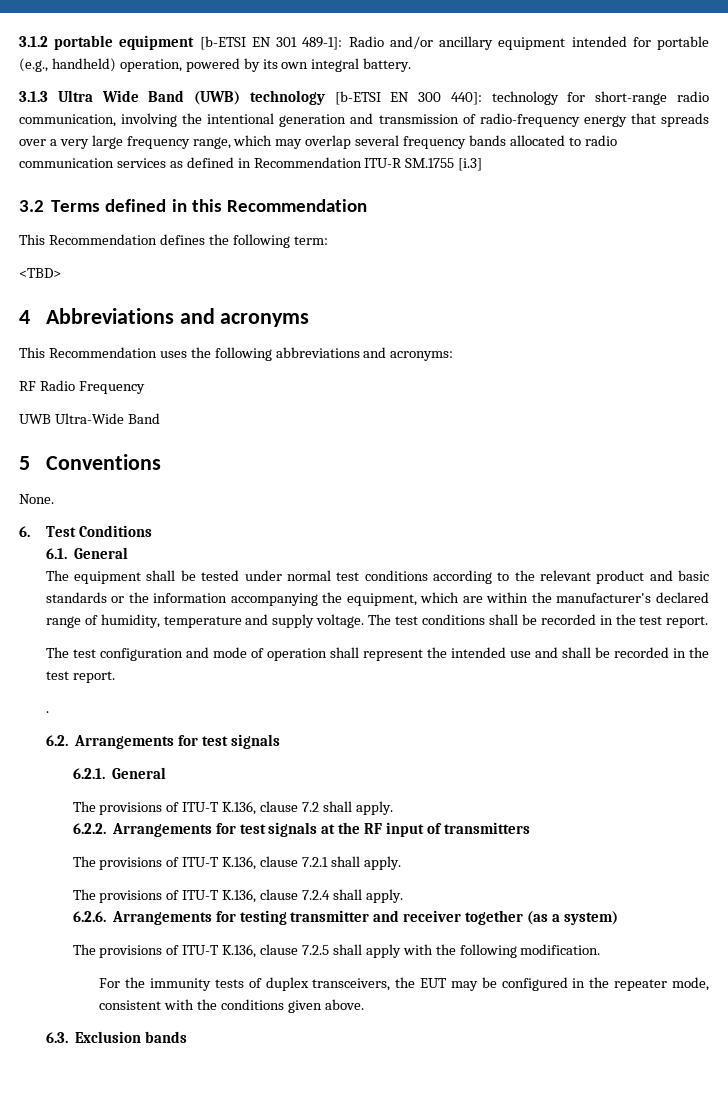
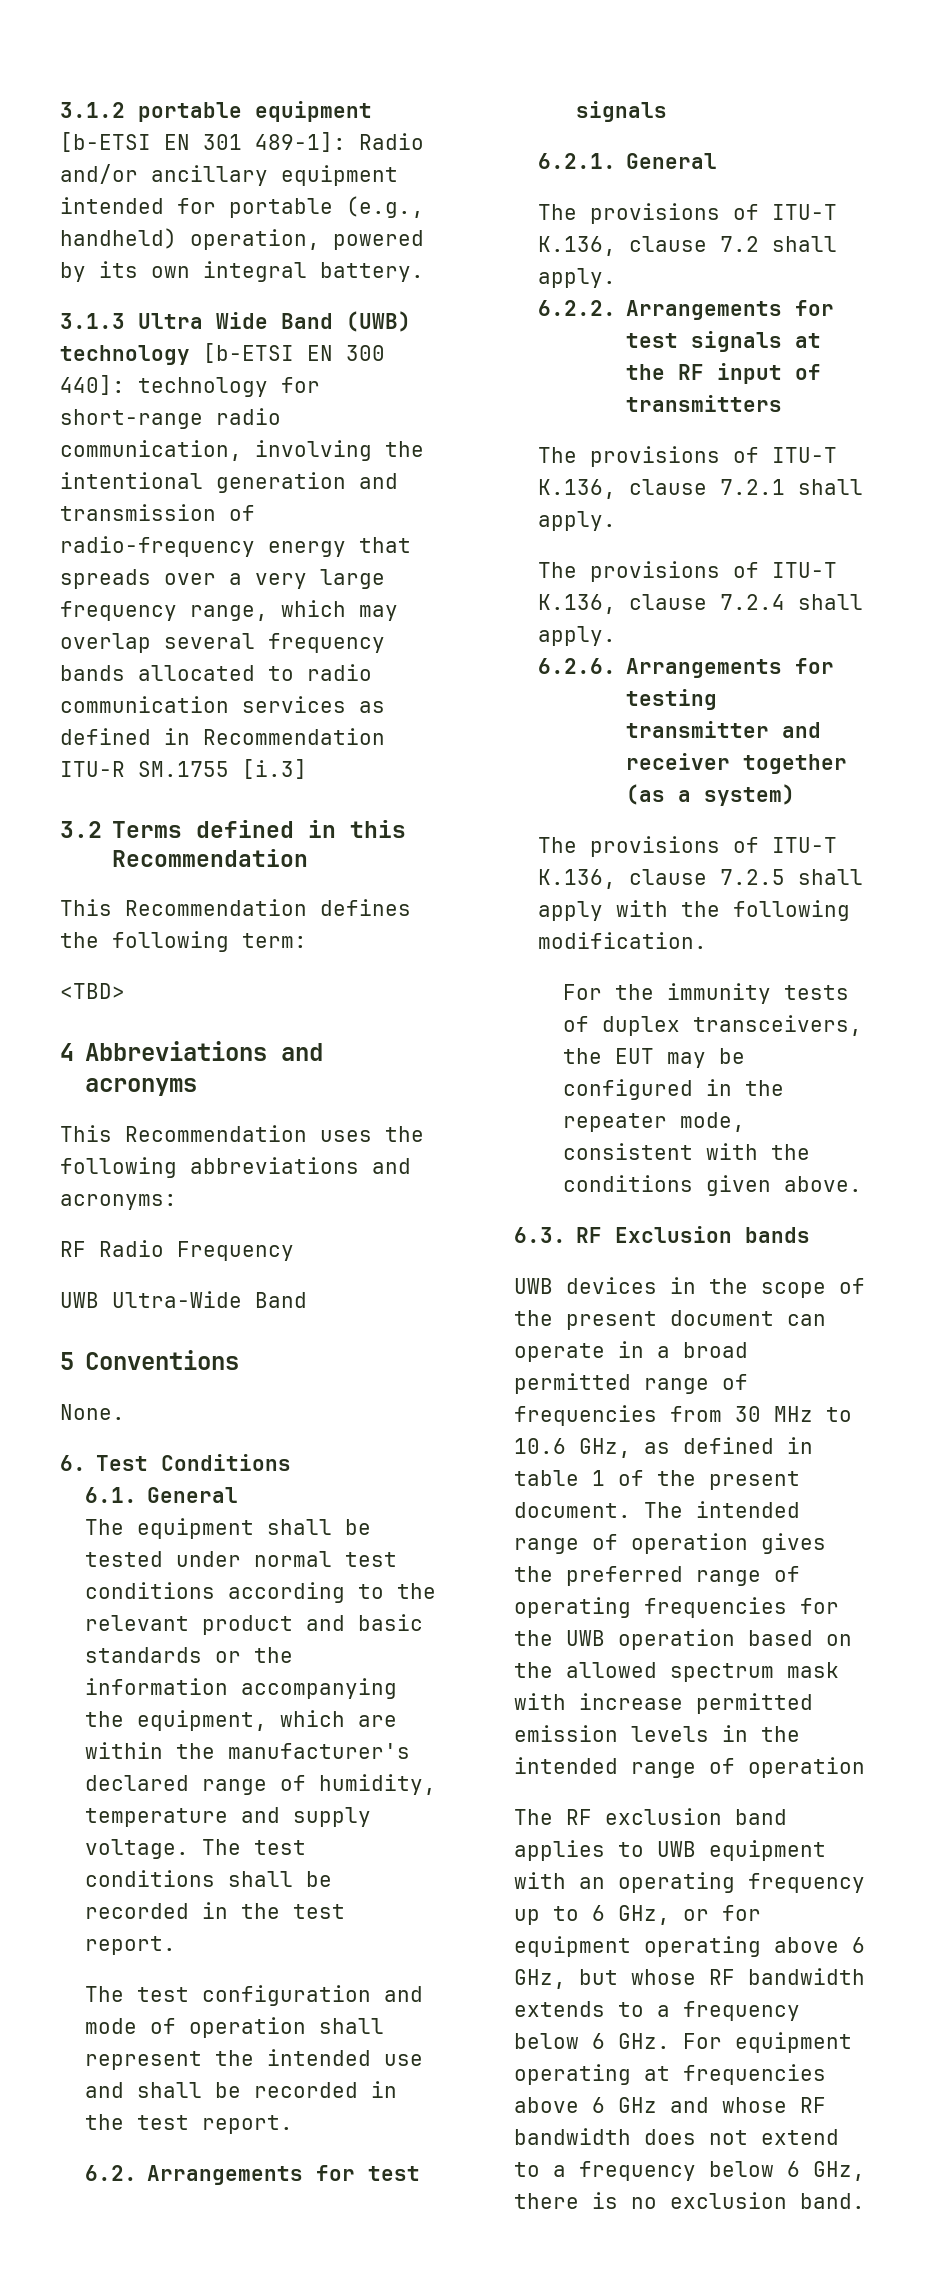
[45,711,49,713] // . -> (293, 2124) none
(68, 1037) none -> [575,1227,602,1243] RF
(187, 1037) none -> [513,1277,865,1298] [513,1310,826,1330] [513,1341,748,1362] [513,1373,748,1394] [513,1405,852,1426] [513,1437,813,1458] [513,1470,800,1490] [513,1501,800,1518] [513,1533,826,1554] [513,1566,800,1586] [513,1597,839,1618] [513,1629,852,1650] [513,1662,839,1682] [513,1693,813,1714] [513,1725,800,1742] [513,1757,865,1778] [513,1808,787,1825] [513,1840,826,1861] [513,1872,865,1893] [513,1905,761,1925] [513,1936,865,1957] [513,1968,865,1989] [513,2001,800,2021] [513,2032,852,2053] [513,2064,826,2085] [513,2097,826,2113] [513,2128,839,2145] [513,2161,865,2181] [513,2192,865,2209] // UWB devices in the scope of the present document can operate in a broad permitted range of frequencies from 30 MHz to 10.6 GHz, as defined in table 1 of the present document. The intended range of operation gives the preferred range of operating frequencies for the UWB operation based on the allowed spectrum mask with increase permitted emission levels in the intended range of operation // The RF exclusion band applies to UWB equipment with an operating frequency up to 6 GHz, or for equipment operating above 6 GHz, but whose RF bandwidth extends to a frequency below 6 GHz. For equipment operating at frequencies above 6 GHz and whose RF bandwidth does not extend to a frequency below 6 GHz, there is no exclusion band.

